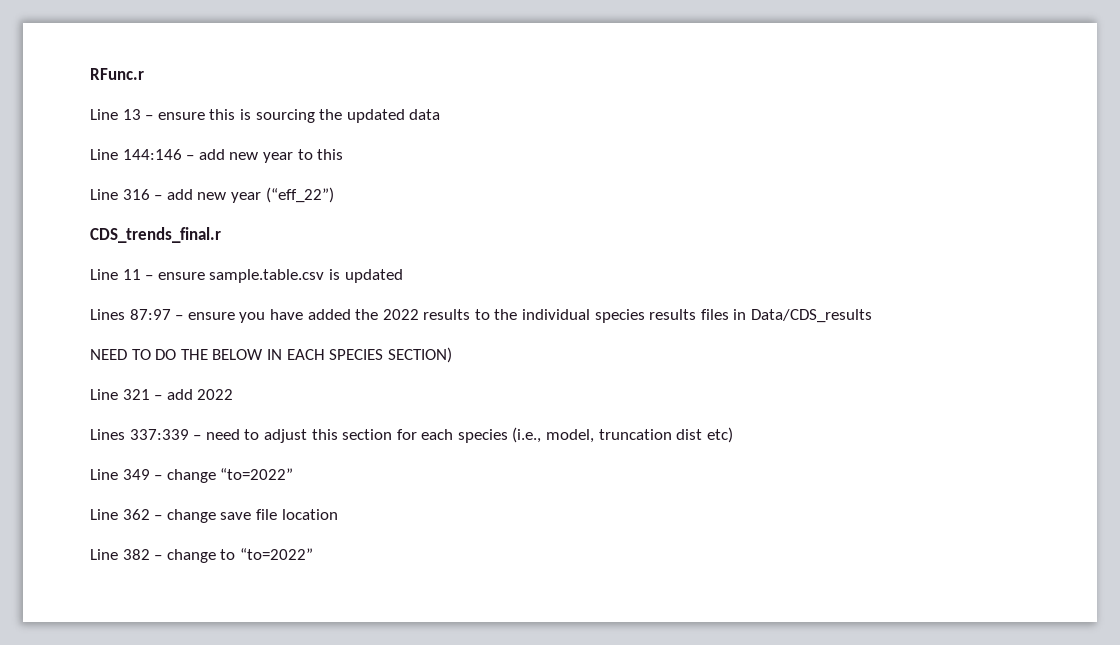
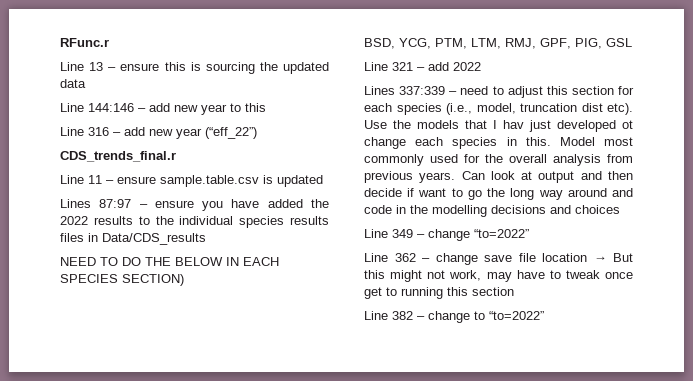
(452, 355) none -> [364,38,632,49] // BSD, YCG, PTM, LTM, RMJ, GPF, PIG, GSL
[706,427,733,443] etc) -> [607,103,633,115] [364,120,633,132] [364,137,633,149] [364,154,633,166] [364,171,633,183] [364,188,633,200] [364,205,620,217] etc). Use the models that I hav just developed ot change each species in this. Model most commonly used for the overall analysis from previous years. Can look at output and then decide if want to go the long way around and code in the modelling decisions and choices
(338, 514) none -> [593,253,633,262] [364,270,633,282] [364,287,514,299] → But this might not work, may have to tweak once get to running this section

